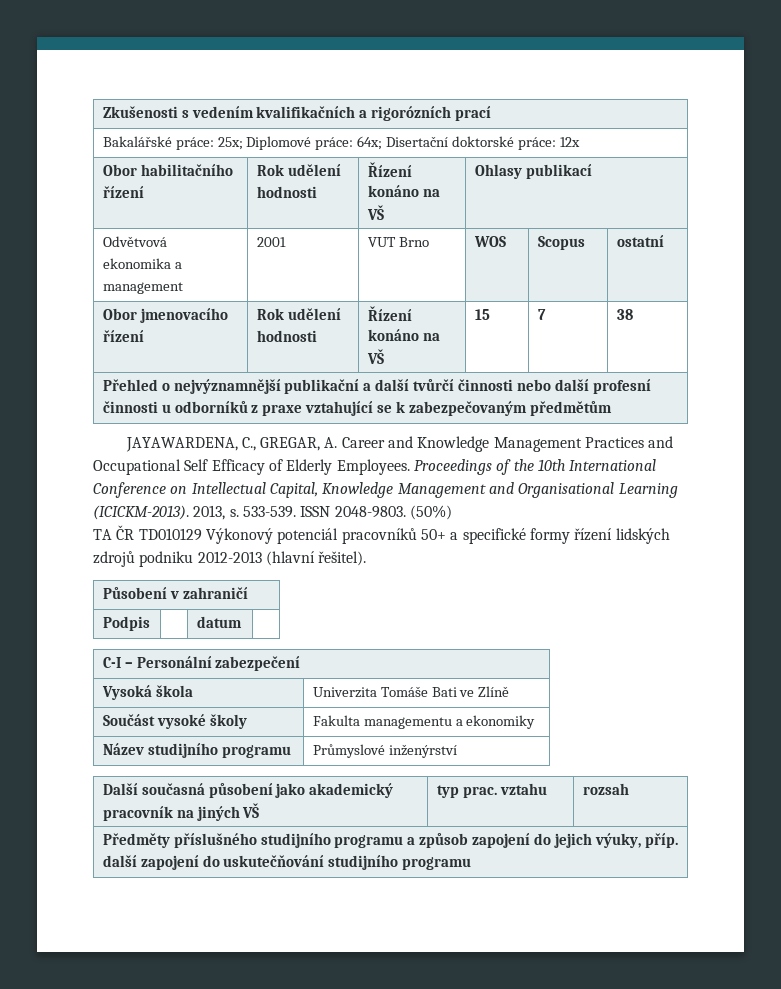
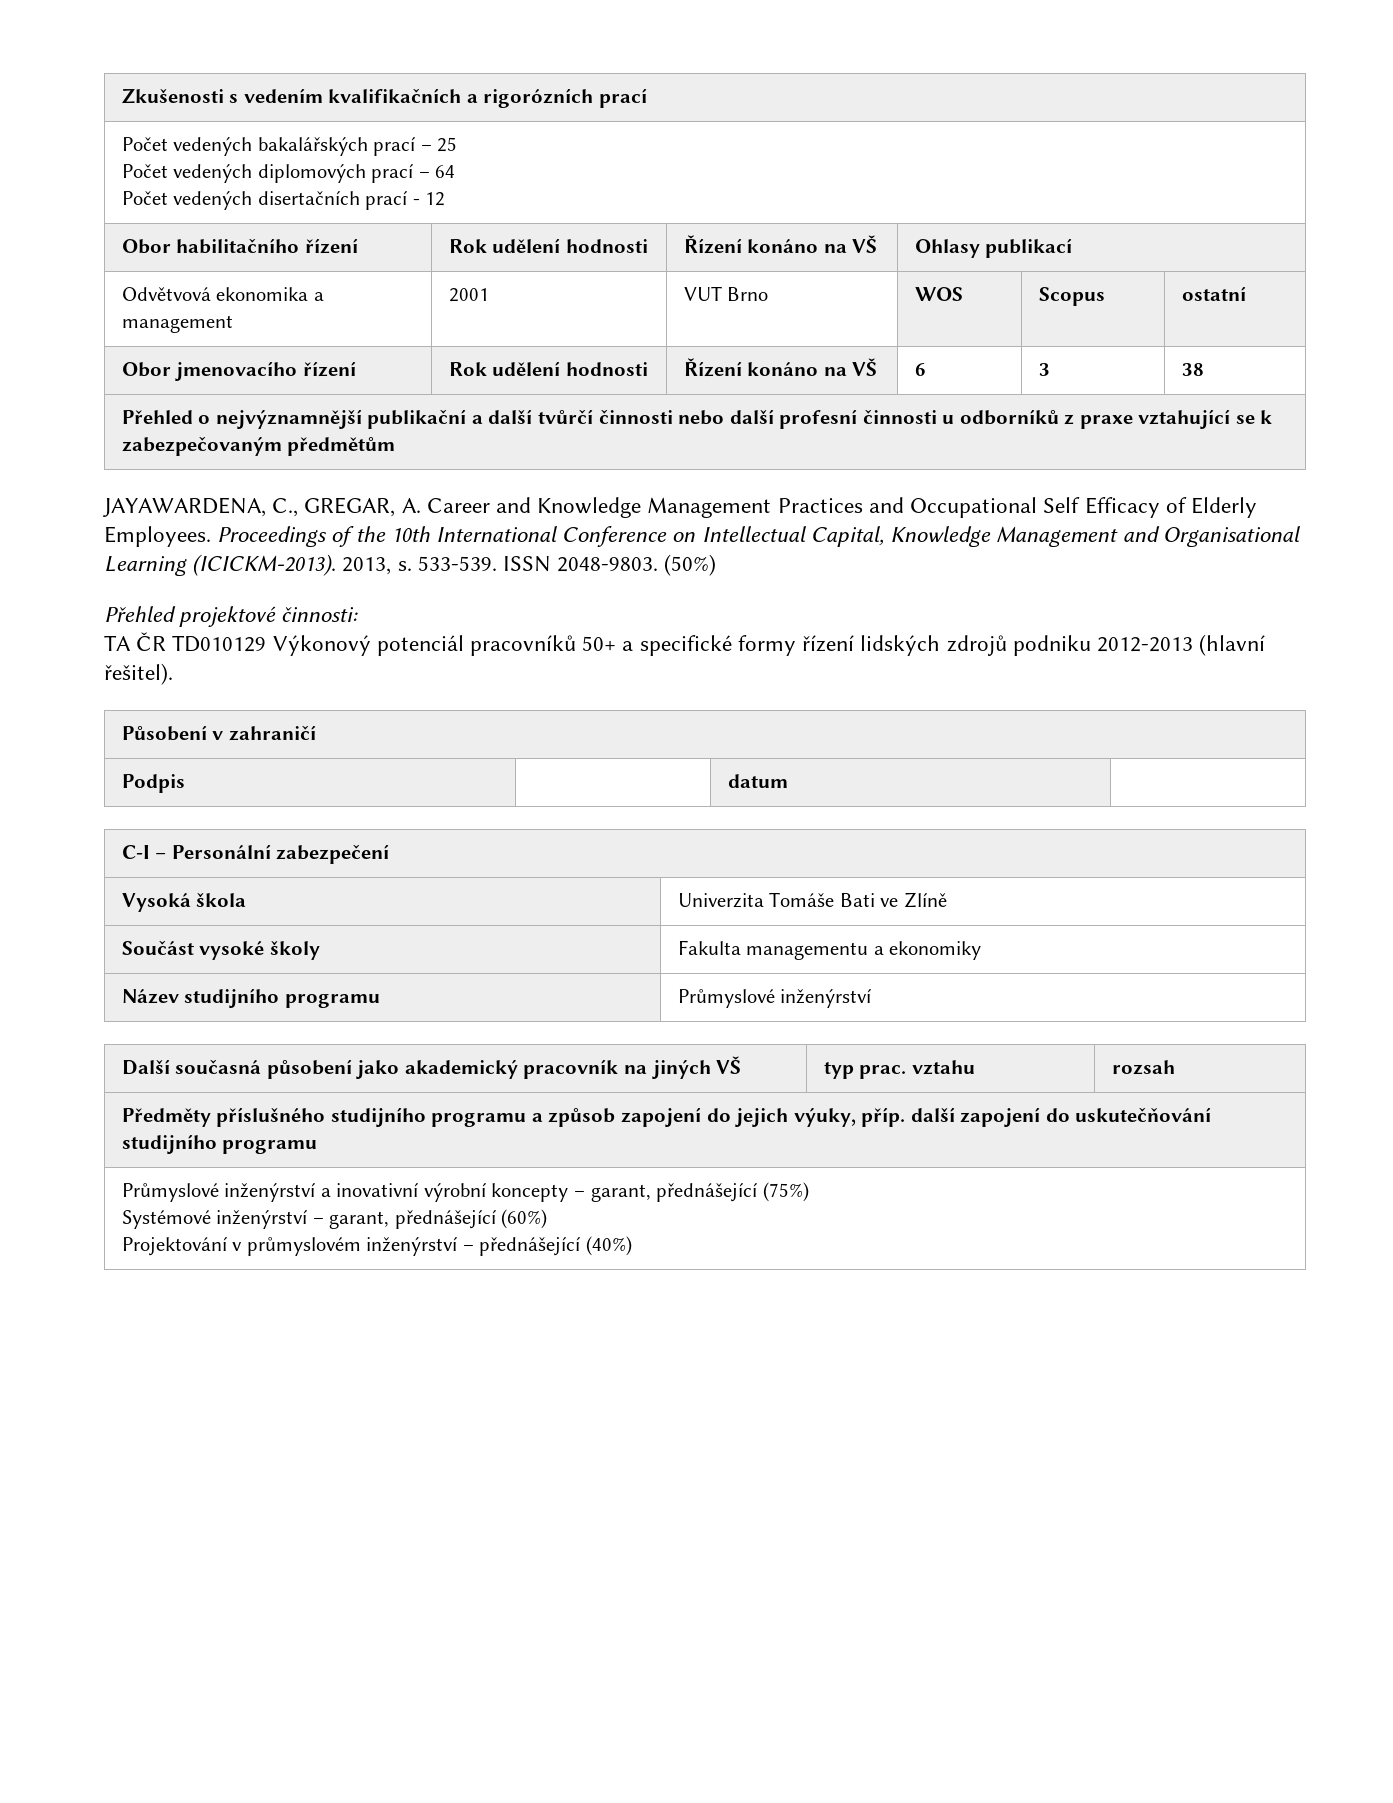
[102,136,580,150] Bakalářské práce: 25x; Diplomové práce: 64x; Disertační doktorské práce: 12x -> [121,137,458,156] [121,164,456,183] [121,191,446,210] Počet vedených bakalářských prací – 25 // Počet vedených diplomových prací – 64 // Počet vedených disertačních prací - 12
[474,309,490,320] [537,309,546,320] 15 | 7 -> [914,363,926,376] [1038,363,1050,376] 6 | 3
(452, 512) none -> [104,606,359,627] // Přehled projektové činnosti:
(472, 863) none -> [121,1182,809,1202] [121,1209,548,1229] [121,1236,633,1256] // Průmyslové inženýrství a inovativní výrobní koncepty – garant, přednášející (75%) // Systémové inženýrství – garant, přednášející (60%) // Projektování v průmyslovém inženýrství – přednášející (40%)

